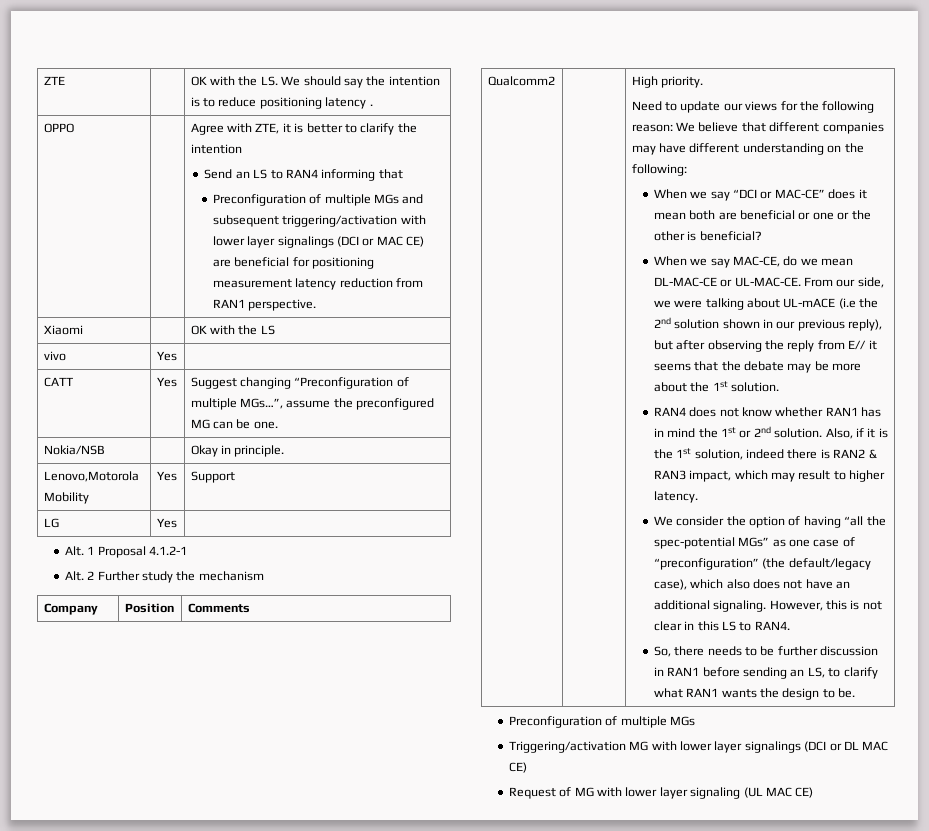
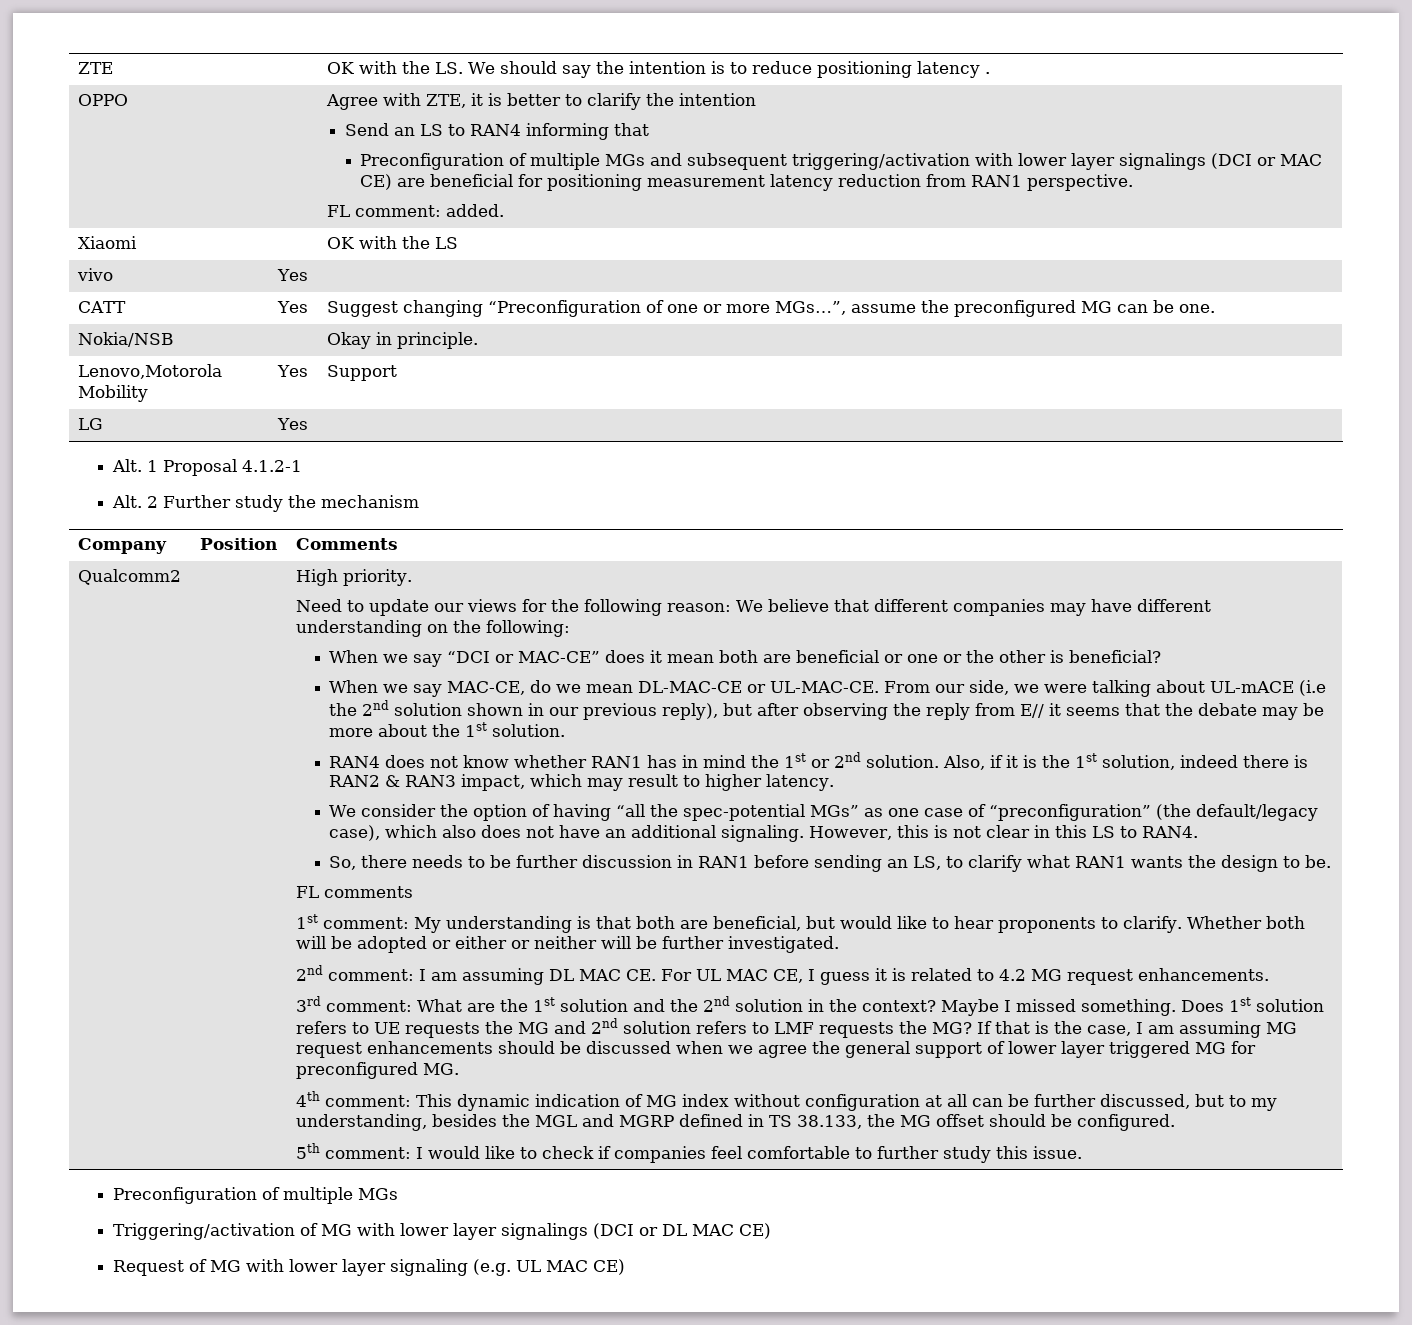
(317, 305) none -> [327,204,505,217] // FL comment: added.
[190,398,237,410] multiple -> [667,304,771,313] one or more
(856, 693) none -> [296,886,414,898] [296,914,1306,933] [296,936,840,953] [296,965,1270,985] [296,996,1325,1016] [296,1018,1298,1038] [296,1041,1257,1058] [296,1062,460,1079] [296,1091,1278,1111] [296,1114,1176,1131] [296,1143,1083,1163] // FL comments // 1st comment: My understanding is that both are beneficial, but would like to hear proponents to clarify. Whether both will be adopted or either or neither will be further investigated. // 2nd comment: I am assuming DL MAC CE. For UL MAC CE, I guess it is related to 4.2 MG request enhancements. // 3rd comment: What are the 1st solution and the 2nd solution in the context? Maybe I missed something. Does 1st solution refers to UE requests the MG and 2nd solution refers to LMF requests the MG? If that is the case, I am assuming MG request enhancements should be discussed when we agree the general support of lower layer triggered MG for preconfigured MG. // 4th comment: This dynamic indication of MG index without configuration at all can be further discussed, but to my understanding, besides the MGL and MGRP defined in TS 38.133, the MG offset should be configured. // 5th comment: I would like to check if companies feel comfortable to further study this issue.
(626, 747) none -> [299,1223,318,1236] of
[743,787,763,798] (UL -> [472,1259,541,1276] (e.g. UL

